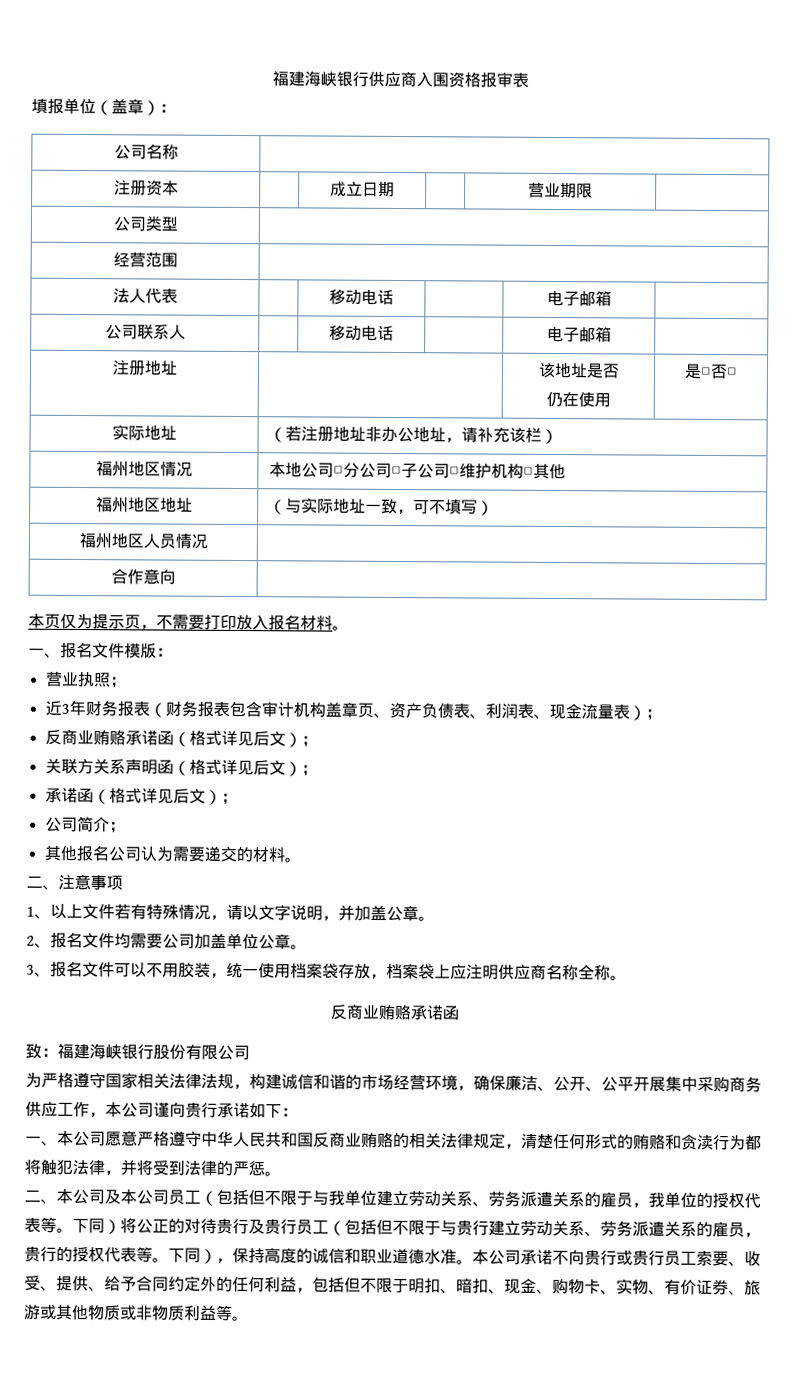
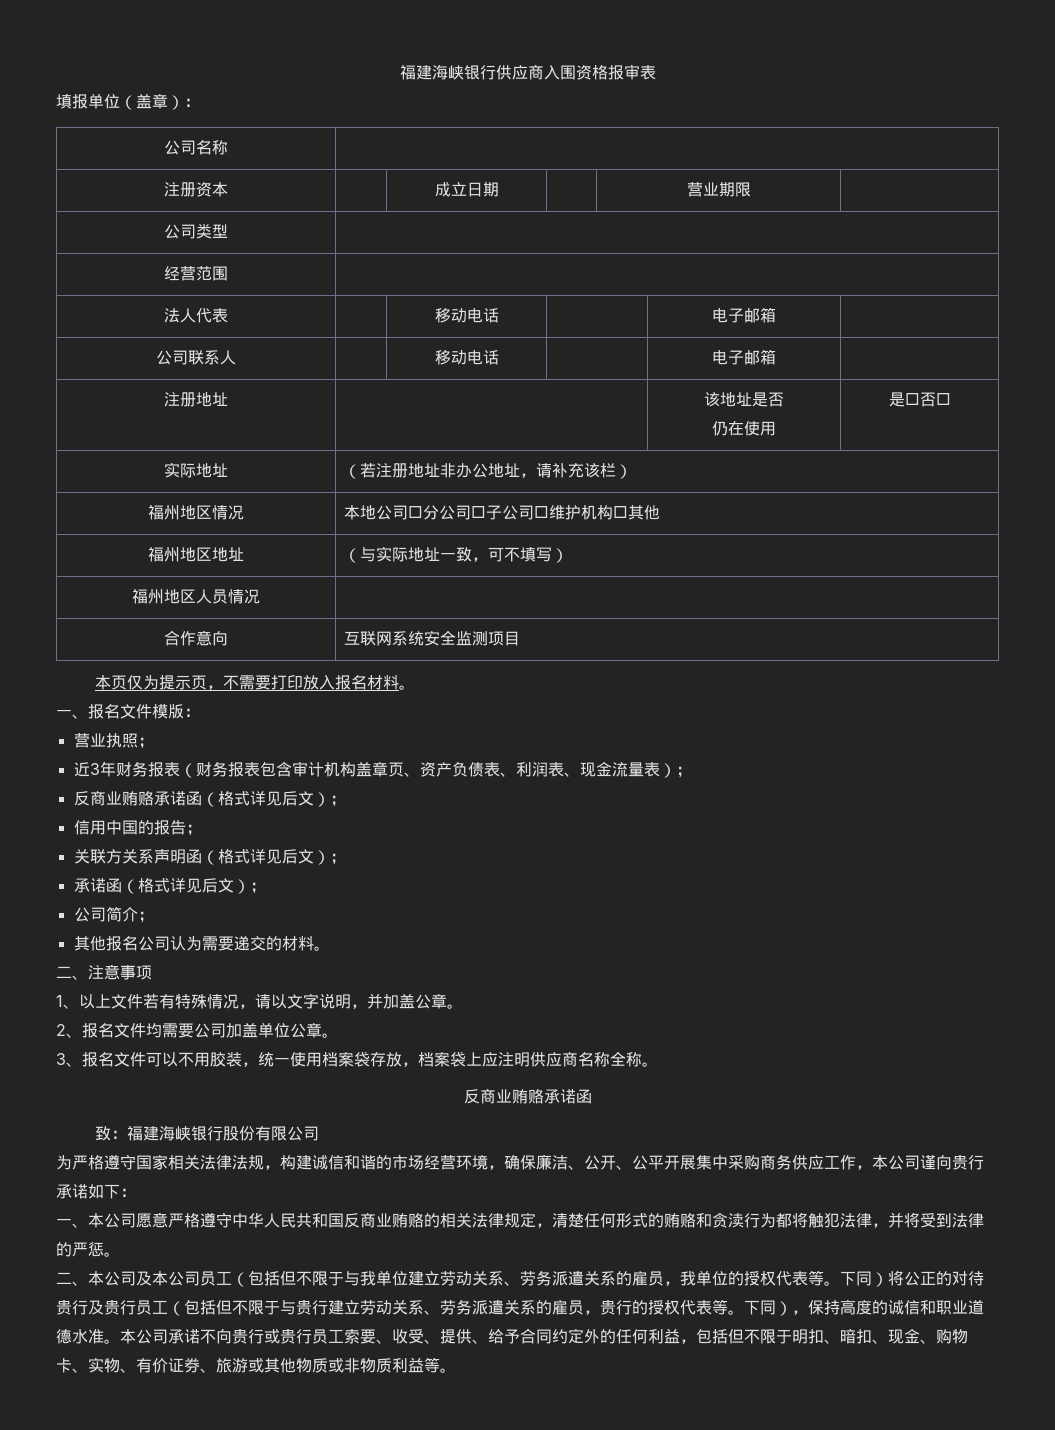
(176, 577) none -> [344,630,521,646] 互联网系统安全监测项目
(318, 741) none -> [73,820,202,836] // 信用中国的报告；

